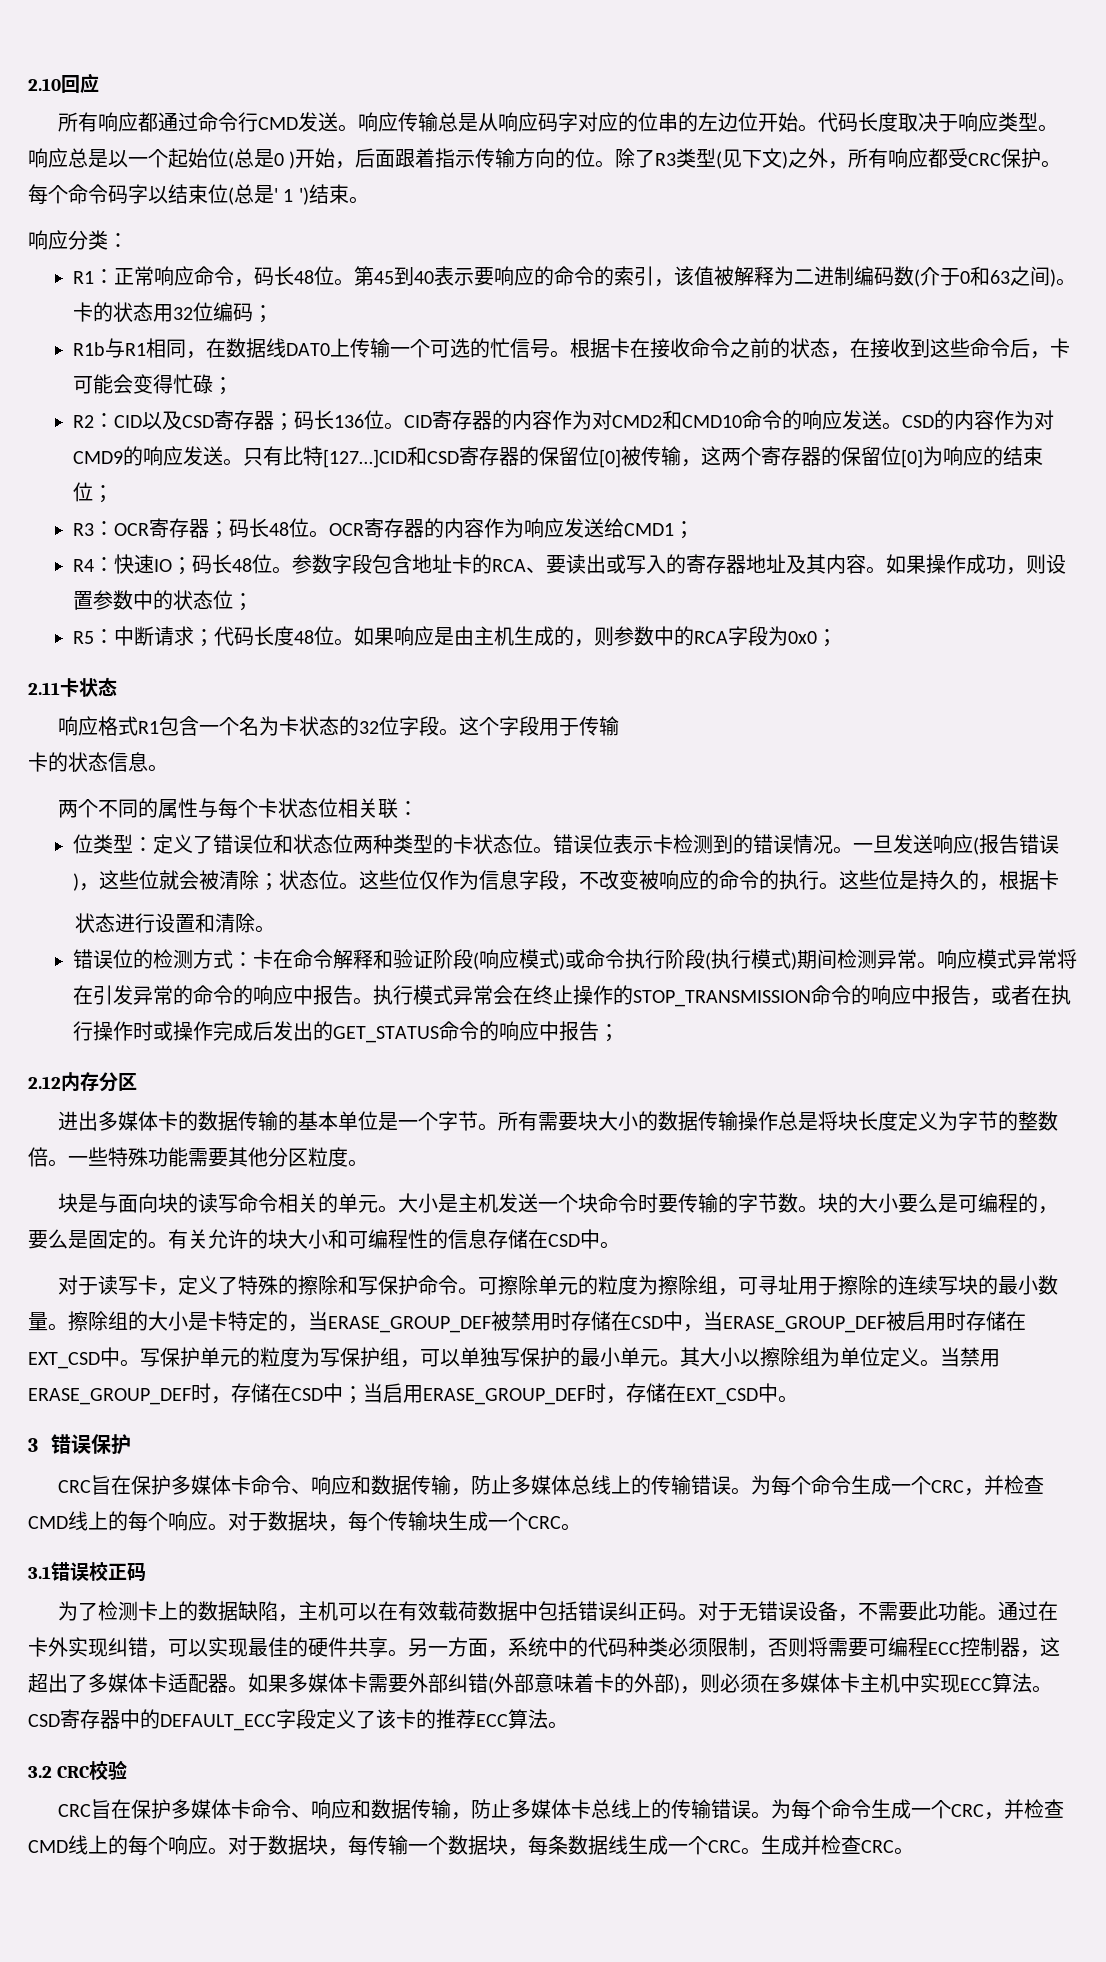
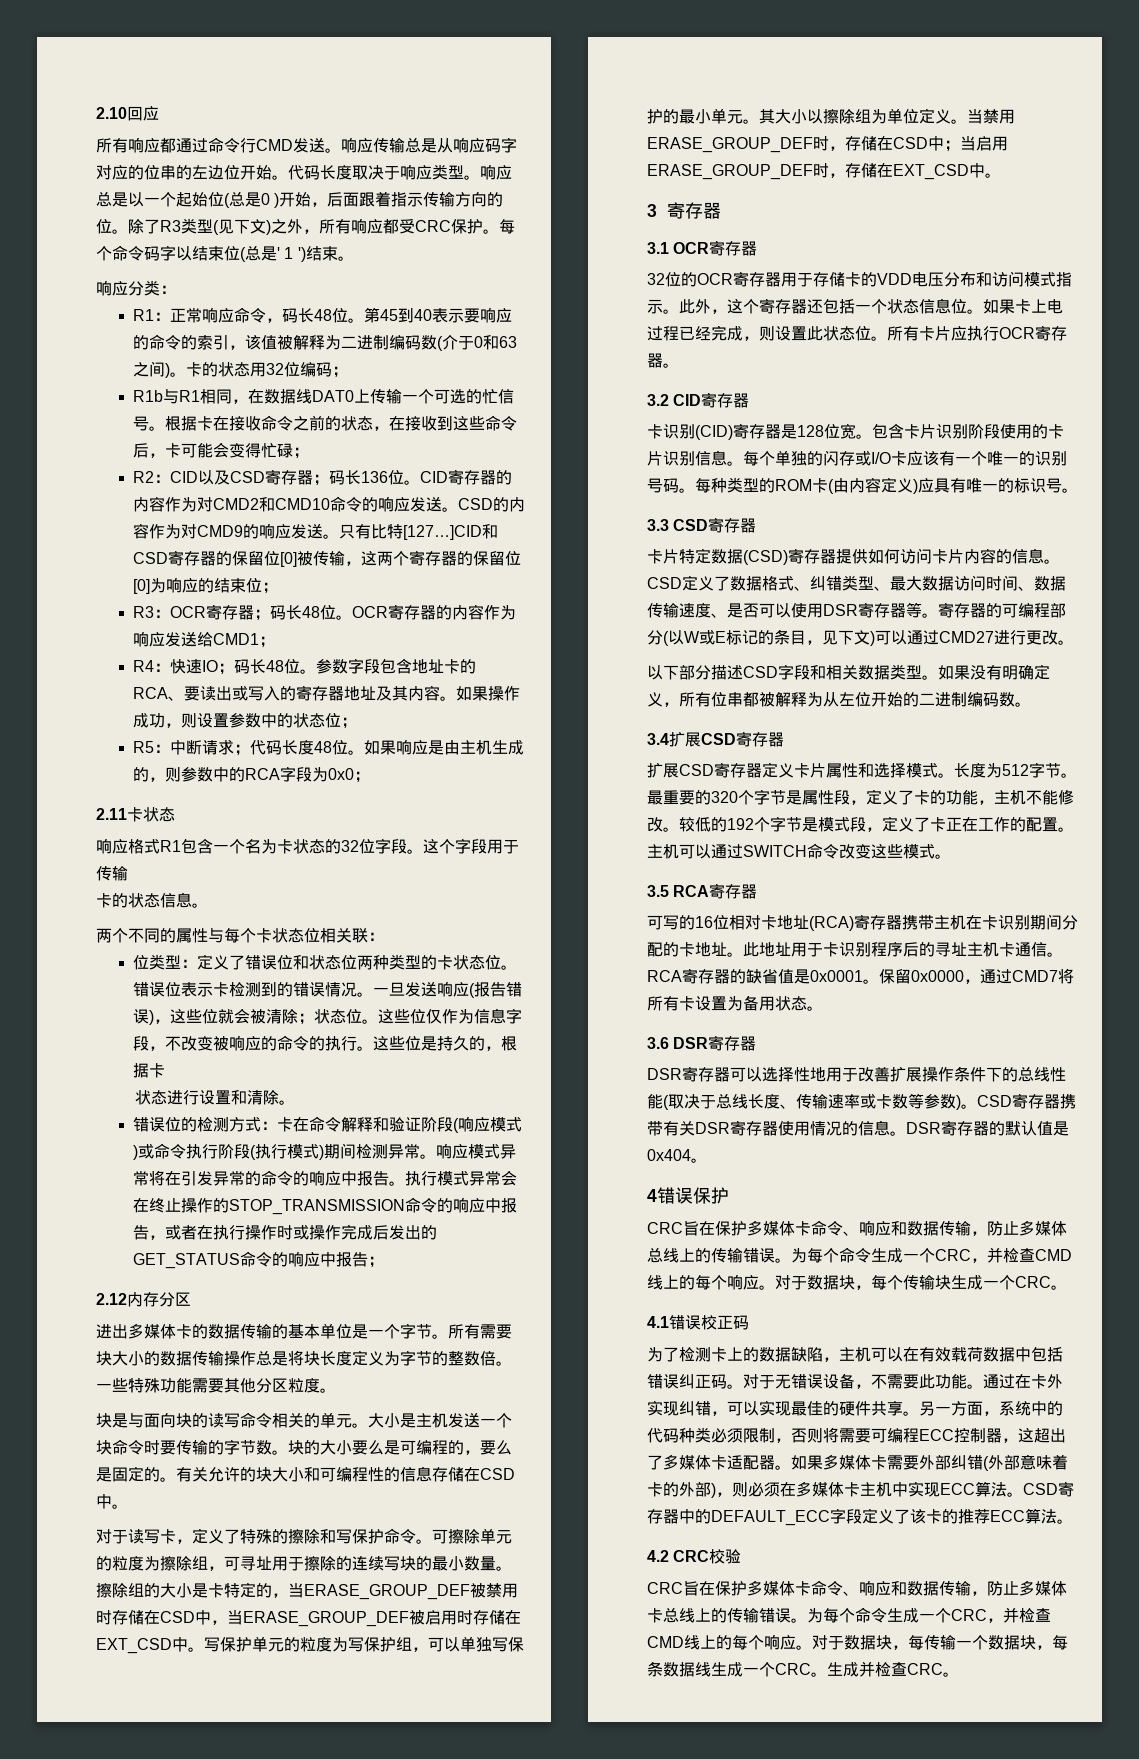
(38, 1445) none -> [666,202,721,219] [647,240,758,256] [647,271,1072,287] [647,298,1063,314] [647,325,1067,341] [647,353,679,368] [647,392,750,408] [647,423,1064,440] [647,450,1067,466] [647,477,1078,494] [647,517,757,533] [647,548,1060,565] [647,575,1066,591] [647,602,1066,618] [647,629,1074,646] [647,664,1050,680] [647,692,1031,707] [647,731,784,747] [647,762,1077,778] [647,789,1074,805] [647,816,1074,832] [647,843,951,859] [647,883,758,899] [647,914,1078,931] [647,942,1063,957] [647,968,1074,984] [647,995,823,1011] [647,1035,757,1051] [647,1066,1066,1082] [647,1093,1076,1110] [647,1120,1069,1136] [647,1149,707,1163] [647,1189,657,1202] 寄存器 // 3.1 OCR寄存器 // 32位的OCR寄存器用于存储卡的VDD电压分布和访问模式指示。此外，这个寄存器还包括一个状态信息位。如果卡上电过程已经完成，则设置此状态位。所有卡片应执行OCR寄存器。 // 3.2 CID寄存器 // 卡识别(CID)寄存器是128位宽。包含卡片识别阶段使用的卡片识别信息。每个单独的闪存或I/O卡应该有一个唯一的识别号码。每种类型的ROM卡(由内容定义)应具有唯一的标识号。 // 3.3 CSD寄存器 // 卡片特定数据(CSD)寄存器提供如何访问卡片内容的信息。CSD定义了数据格式、纠错类型、最大数据访问时间、数据传输速度、是否可以使用DSR寄存器等。寄存器的可编程部分(以W或E标记的条目，见下文)可以通过CMD27进行更改。 // 以下部分描述CSD字段和相关数据类型。如果没有明确定义，所有位串都被解释为从左位开始的二进制编码数。 // 3.4扩展CSD寄存器 // 扩展CSD寄存器定义卡片属性和选择模式。长度为512字节。最重要的320个字节是属性段，定义了卡的功能，主机不能修改。较低的192个字节是模式段，定义了卡正在工作的配置。主机可以通过SWITCH命令改变这些模式。 // 3.5 RCA寄存器 // 可写的16位相对卡地址(RCA)寄存器携带主机在卡识别期间分配的卡地址。此地址用于卡识别程序后的寻址主机卡通信。RCA寄存器的缺省值是0x0001。保留0x0000，通过CMD7将所有卡设置为备用状态。 // 3.6 DSR寄存器 // DSR寄存器可以选择性地用于改善扩展操作条件下的总线性能(取决于总线长度、传输速率或卡数等参数)。CSD寄存器携带有关DSR寄存器使用情况的信息。DSR寄存器的默认值是0x404。 // 4
[28,1566,51,1579] 3.1 -> [647,1316,669,1328] 4.1
[28,1766,52,1778] 3.2 -> [647,1550,669,1562] 4.2

